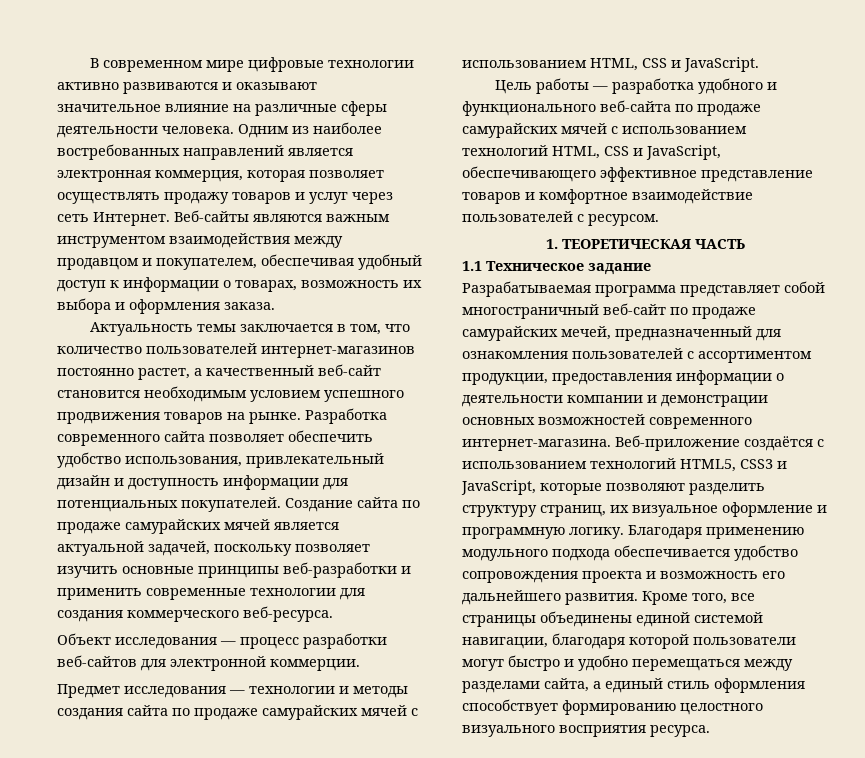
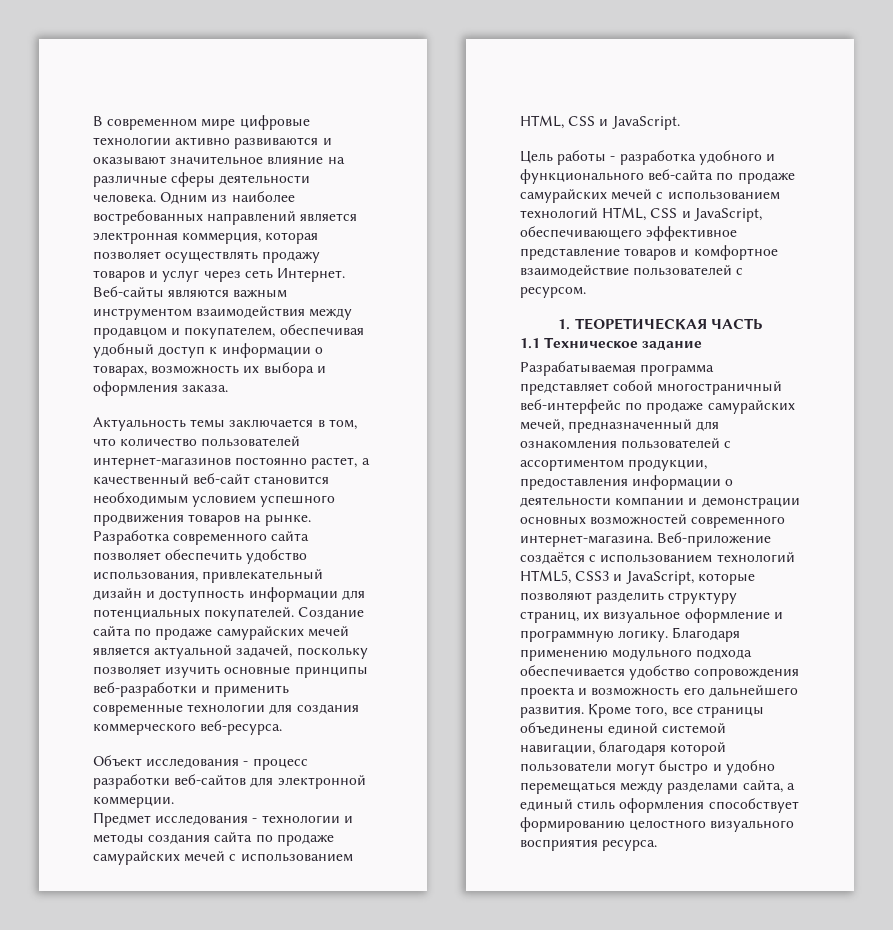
[224,519,270,530] мячей -> [307,626,349,637] мечей
[220,641,236,645] — -> [243,761,249,766] -
[229,690,245,694] — -> [252,818,258,823] -
[361,705,407,716] мячей -> [184,851,226,862] мечей
[592,86,609,90] — -> [610,156,616,161] -
[561,123,607,134] мячей -> [611,189,653,200] мечей
[603,303,666,315] веб-сайт -> [520,399,621,414] веб-интерфейс

